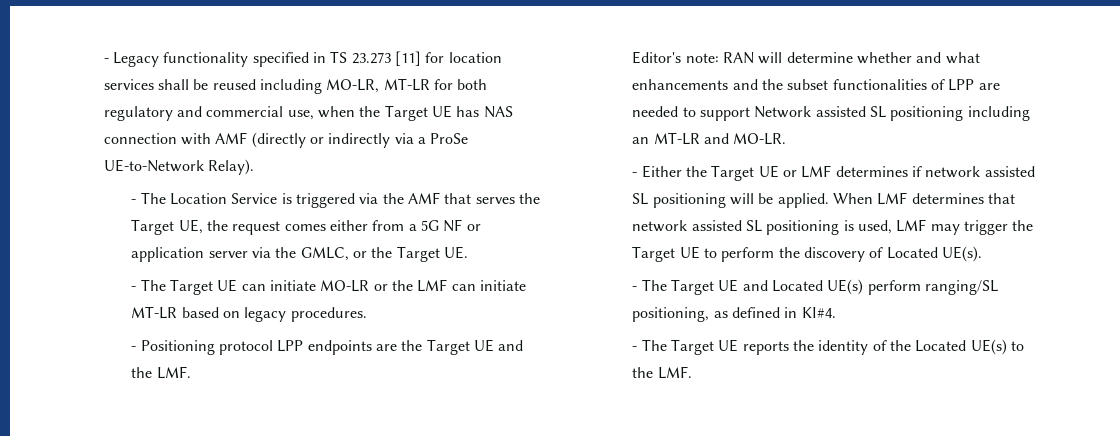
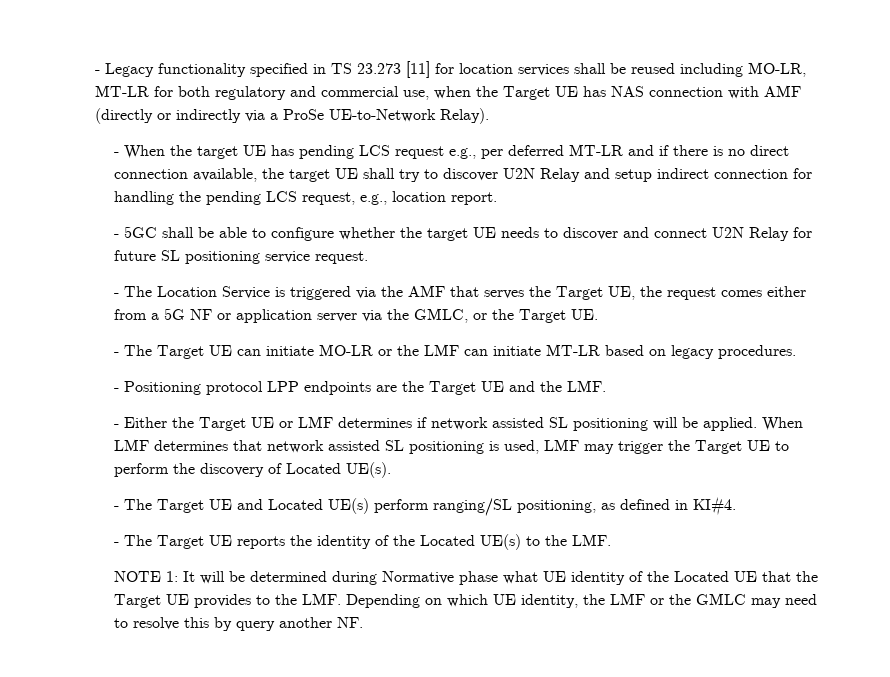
(254, 167) none -> [113,144,789,159] [113,168,812,182] [113,191,497,205] [113,226,812,241] [113,250,368,264] // - When the target UE has pending LCS request e.g., per deferred MT-LR and if there is no direct connection available, the target UE shall try to discover U2N Relay and setup indirect connection for handling the pending LCS request, e.g., location report. // - 5GC shall be able to configure whether the target UE needs to discover and connect U2N Relay for future SL positioning service request.
[632,51,980,64] [632,79,1000,91] [632,106,1030,121] [632,132,787,145] // Editor's note: RAN will determine whether and what enhancements and the subset functionalities of LPP are needed to support Network assisted SL positioning including an MT-LR and MO-LR. -> (606, 386) none
(692, 372) none -> [113,571,818,585] [113,593,817,608] [113,617,363,631] // NOTE 1: It will be determined during Normative phase what UE identity of the Located UE that the Target UE provides to the LMF. Depending on which UE identity, the LMF or the GMLC may need to resolve this by query another NF.

